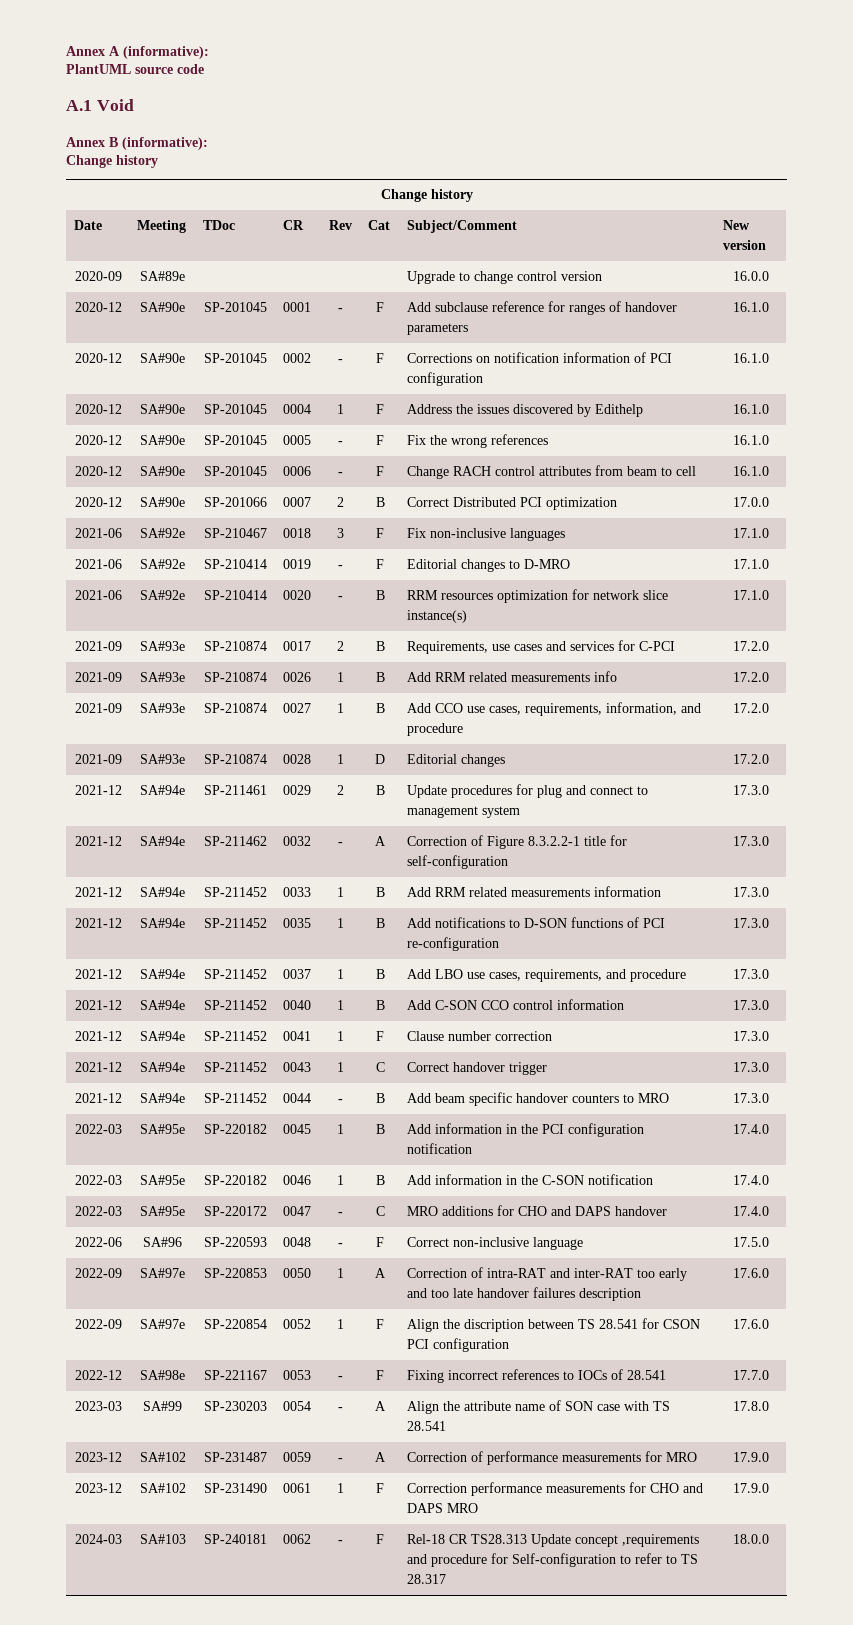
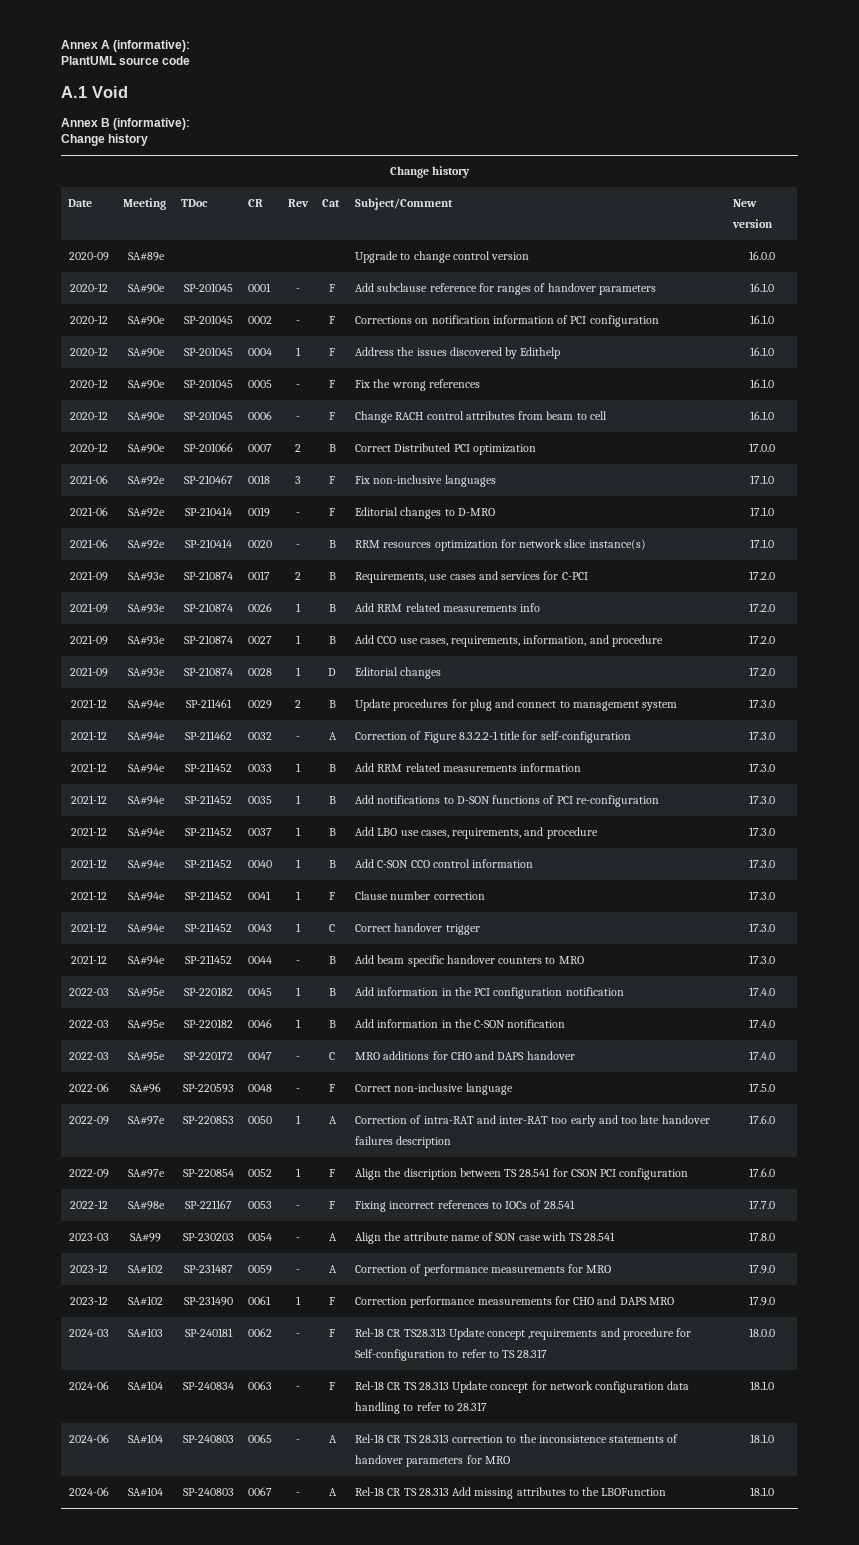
(769, 1539) none -> [69,1381,109,1390] [128,1381,163,1391] [182,1382,234,1390] [248,1381,273,1390] [296,1386,300,1390] [329,1382,335,1390] [355,1381,690,1393] [355,1402,488,1414] [750,1381,774,1390] [69,1434,109,1443] [128,1434,163,1444] [182,1435,234,1443] [248,1434,273,1443] [296,1439,300,1443] [328,1435,337,1443] [355,1434,679,1443] [355,1455,510,1467] [750,1434,774,1443] [69,1487,109,1496] [128,1487,163,1497] [182,1488,234,1496] [248,1487,273,1496] [296,1492,300,1496] [328,1488,337,1496] [355,1487,667,1499] [750,1487,774,1496] // 2024-06 | SA#104 | SP-240834 | 0063 | - | F | Rel-18 CR TS 28.313 Update concept for network configuration data handling to refer to 28.317 | 18.1.0 // 2024-06 | SA#104 | SP-240803 | 0065 | - | A | Rel-18 CR TS 28.313 correction to the inconsistence statements of handover parameters for MRO | 18.1.0 // 2024-06 | SA#104 | SP-240803 | 0067 | - | A | Rel-18 CR TS 28.313 Add missing attributes to the LBOFunction | 18.1.0

